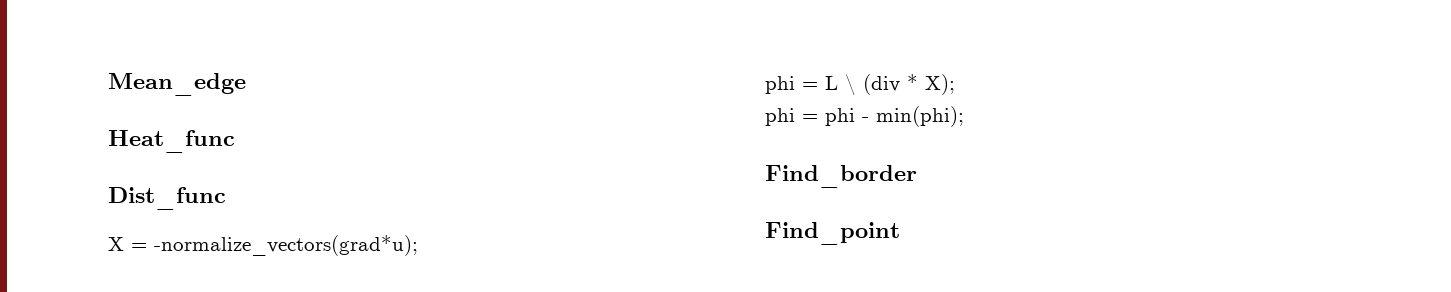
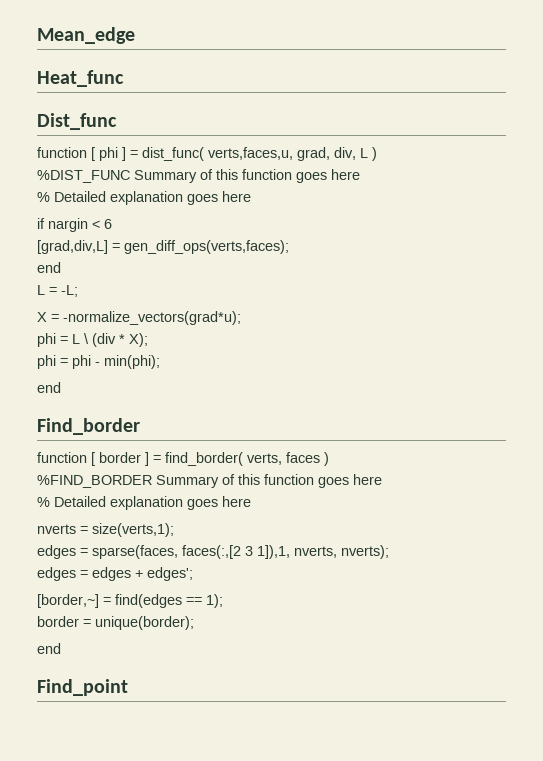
(226, 198) none -> [37,147,377,161] [37,169,360,183] [37,191,251,205] [37,218,112,232] [37,240,289,254] [37,262,61,273] [37,285,78,297] // function [ phi ] = dist_func( verts,faces,u, grad, div, L ) // %DIST_FUNC Summary of this function goes here // % Detailed explanation goes here // if nargin < 6 // [grad,div,L] = gen_diff_ops(verts,faces); // end // L = -L;
(964, 116) none -> [37,382,61,393] // end
(917, 176) none -> [37,452,329,466] [37,474,382,488] [37,496,251,510] [37,523,174,537] [37,545,389,559] [37,567,193,581] [37,594,223,608] [37,616,194,630] [37,643,61,654] // function [ border ] = find_border( verts, faces ) // %FIND_BORDER Summary of this function goes here // % Detailed explanation goes here // nverts = size(verts,1); // edges = sparse(faces, faces(:,[2 3 1]),1, nverts, nverts); // edges = edges + edges'; // [border,~] = find(edges == 1); // border = unique(border); // end

